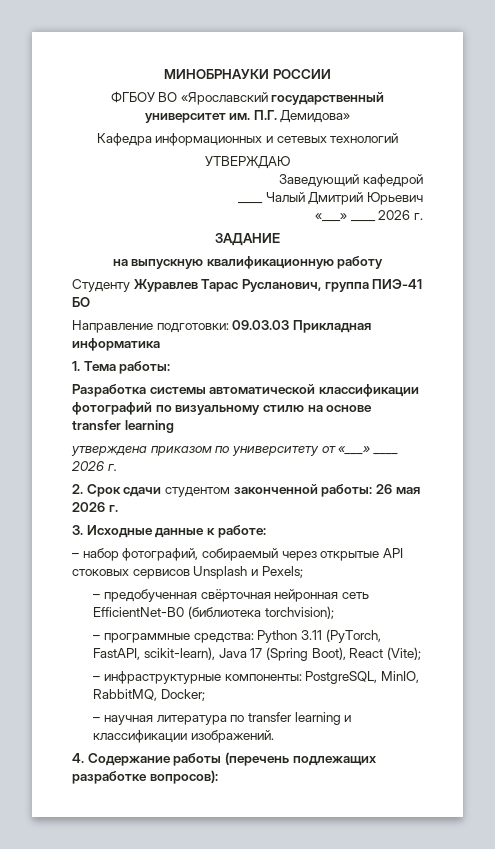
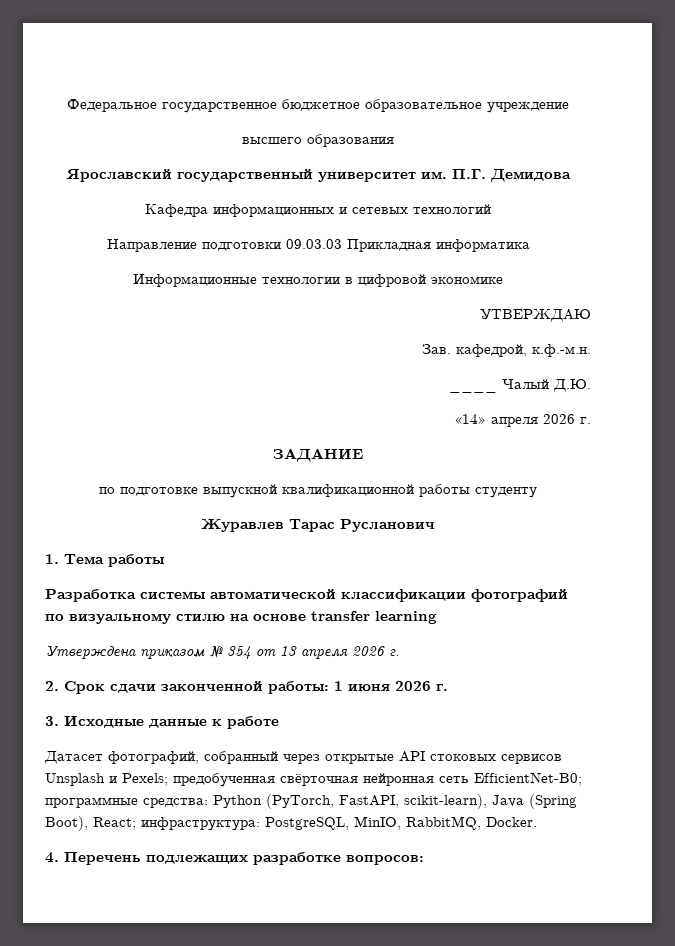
[164,69,331,79] [110,91,268,105] МИНОБРНАУКИ РОССИИ // ФГБОУ ВО «Ярославский -> [67,99,569,113] [242,134,394,147] [66,169,172,182] Федеральное государственное бюджетное образовательное учреждение // высшего образования // Ярославский
[280,110,351,123] Демидова» -> [490,169,571,182] Демидова
[205,156,290,169] [279,174,423,187] [238,202,264,204] [265,192,423,205] [315,213,376,222] [378,210,423,220] [215,233,280,246] [112,256,384,269] [72,279,423,292] [72,297,90,307] [72,320,371,333] [72,338,160,351] УТВЕРЖДАЮ // Заведующий кафедрой // ____ Чалый Дмитрий Юрьевич // «___» ____ 2026 г. // ЗАДАНИЕ // на выпускную квалификационную работу // Студенту Журавлев Тарас Русланович, группа ПИЭ-41 БО // Направление подготовки: 09.03.03 Прикладная информатика -> [106,239,530,252] [133,274,503,287] [480,309,591,322] [422,344,591,357] [449,389,497,393] [502,379,591,392] [454,414,591,427] [273,448,363,462] [99,484,537,498] [201,519,435,532] Направление подготовки 09.03.03 Прикладная информатика // Информационные технологии в цифровой экономике // УТВЕРЖДАЮ // Зав. кафедрой, к.ф.-м.н. // ____ Чалый Д.Ю. // «14» апреля 2026 г. // ЗАДАНИЕ // по подготовке выпускной квалификационной работы студенту // Журавлев Тарас Русланович
[119,361,171,374] работы: -> [108,554,164,567] работы
[71,446,398,456] утверждена приказом по университету от «___» ____ -> [45,645,348,660] Утверждена приказом № 354 от 13 апреля
[164,487,230,497] студентом -> (156, 688) none
[375,484,420,494] 26 мая -> [334,681,390,692] 1 июня
[217,525,266,538] [72,548,278,561] работе: // – набор фотографий, собираемый -> [227,716,279,729] [44,751,278,764] работе // Датасет фотографий, собранный
[93,594,101,599] // – -> (168, 779) none
[93,606,334,619] [93,635,101,640] EfficientNet-B0 (библиотека torchvision); // – -> [474,772,582,786] EfficientNet-B0;
[301,630,323,640] 3.11 -> (262, 801) none
[250,648,263,658] 17 -> (524, 801) none
[349,647,421,660] [93,671,420,684] [93,689,206,701] [93,712,352,725] [93,730,275,743] [72,752,289,766] React (Vite); // – инфраструктурные компоненты: PostgreSQL, MinIO, RabbitMQ, Docker; // – научная литература по transfer learning и классификации изображений. // 4. Содержание работы (перечень -> [93,816,537,831] [45,852,141,865] React; инфраструктура: PostgreSQL, MinIO, RabbitMQ, Docker. // 4. Перечень
[149,770,218,784] вопросов): -> [346,855,424,865] вопросов:

